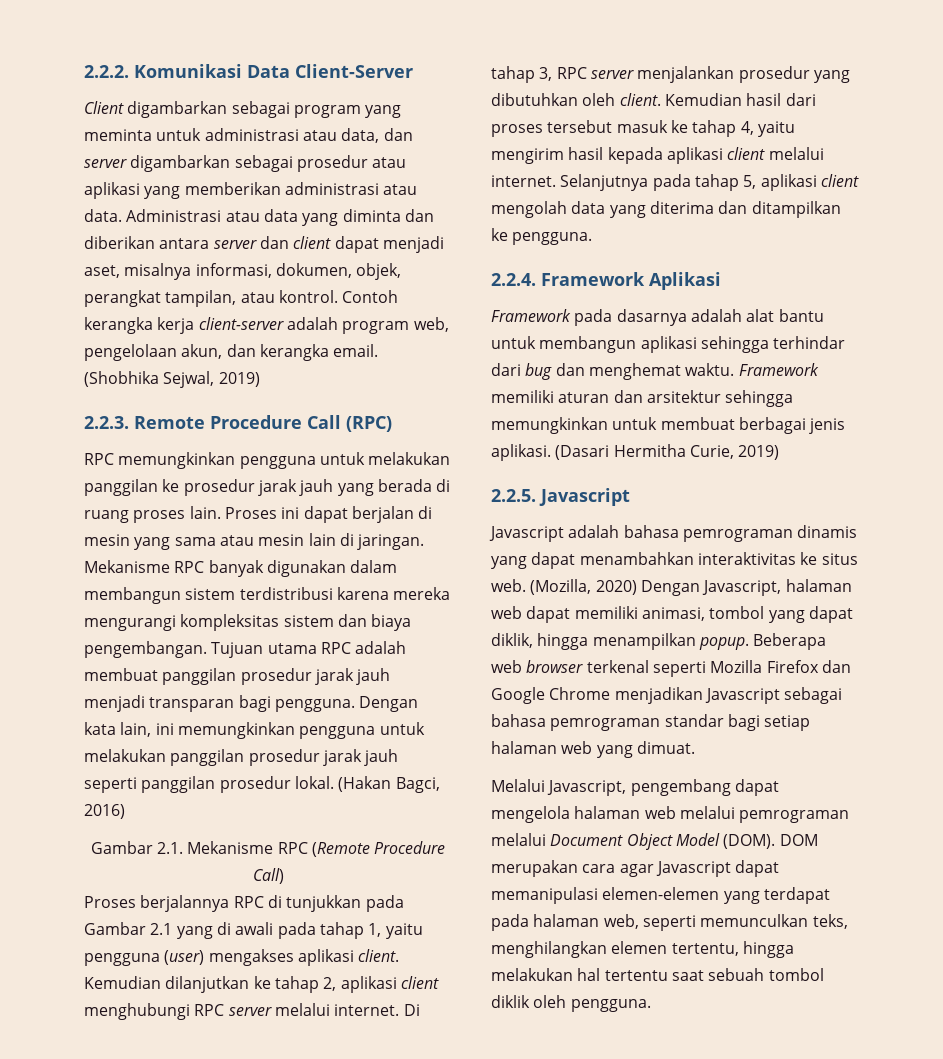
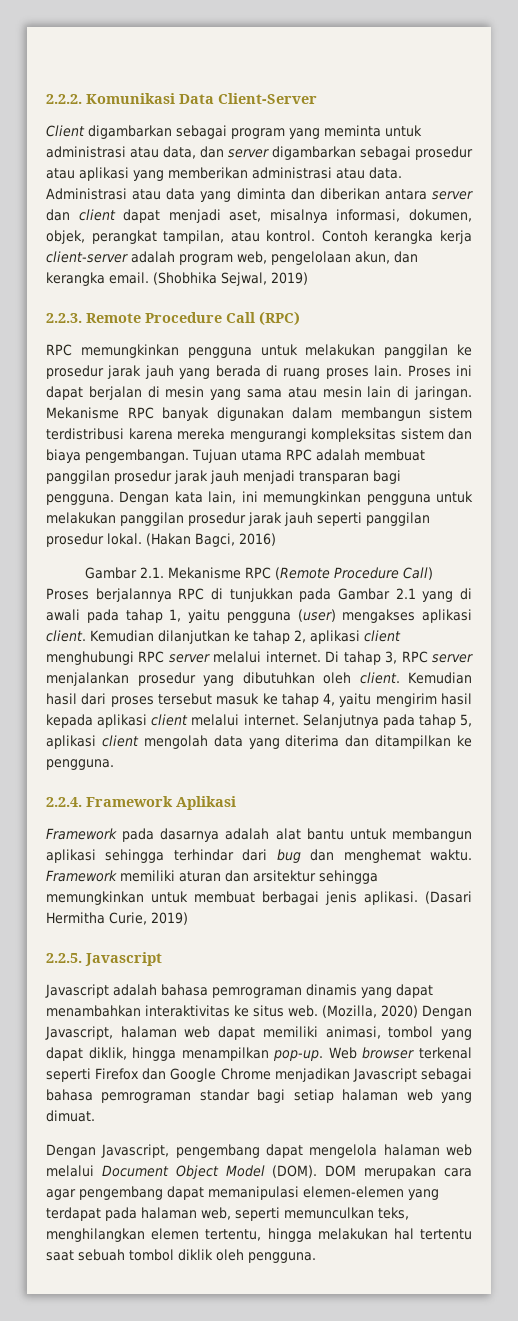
[698,633,827,650] [491,660,522,673] popup. Beberapa web -> [273,1047,357,1061] pop-up. Web
[710,660,763,673] Mozilla -> (91, 1075) none
[491,779,545,792] Melalui -> [46,1144,96,1158] Dengan
[739,810,850,823] [491,833,546,846] pemrograman melalui -> (94, 1171) none
[655,861,731,877] Javascript -> [79,1186,163,1200] pengembang

